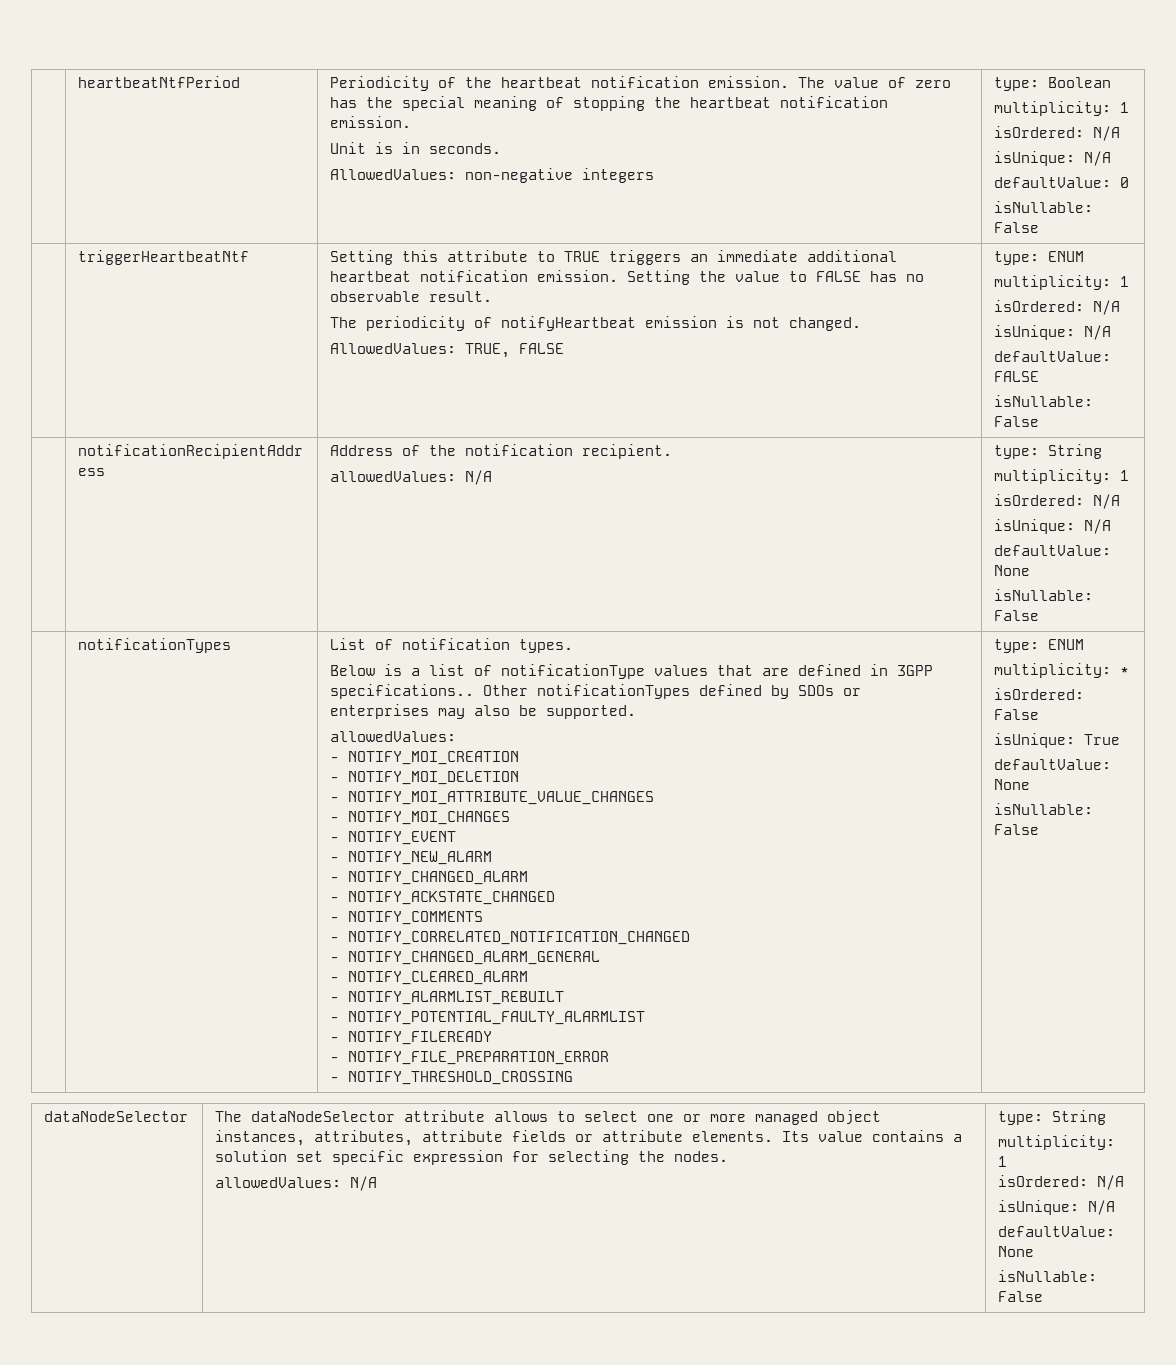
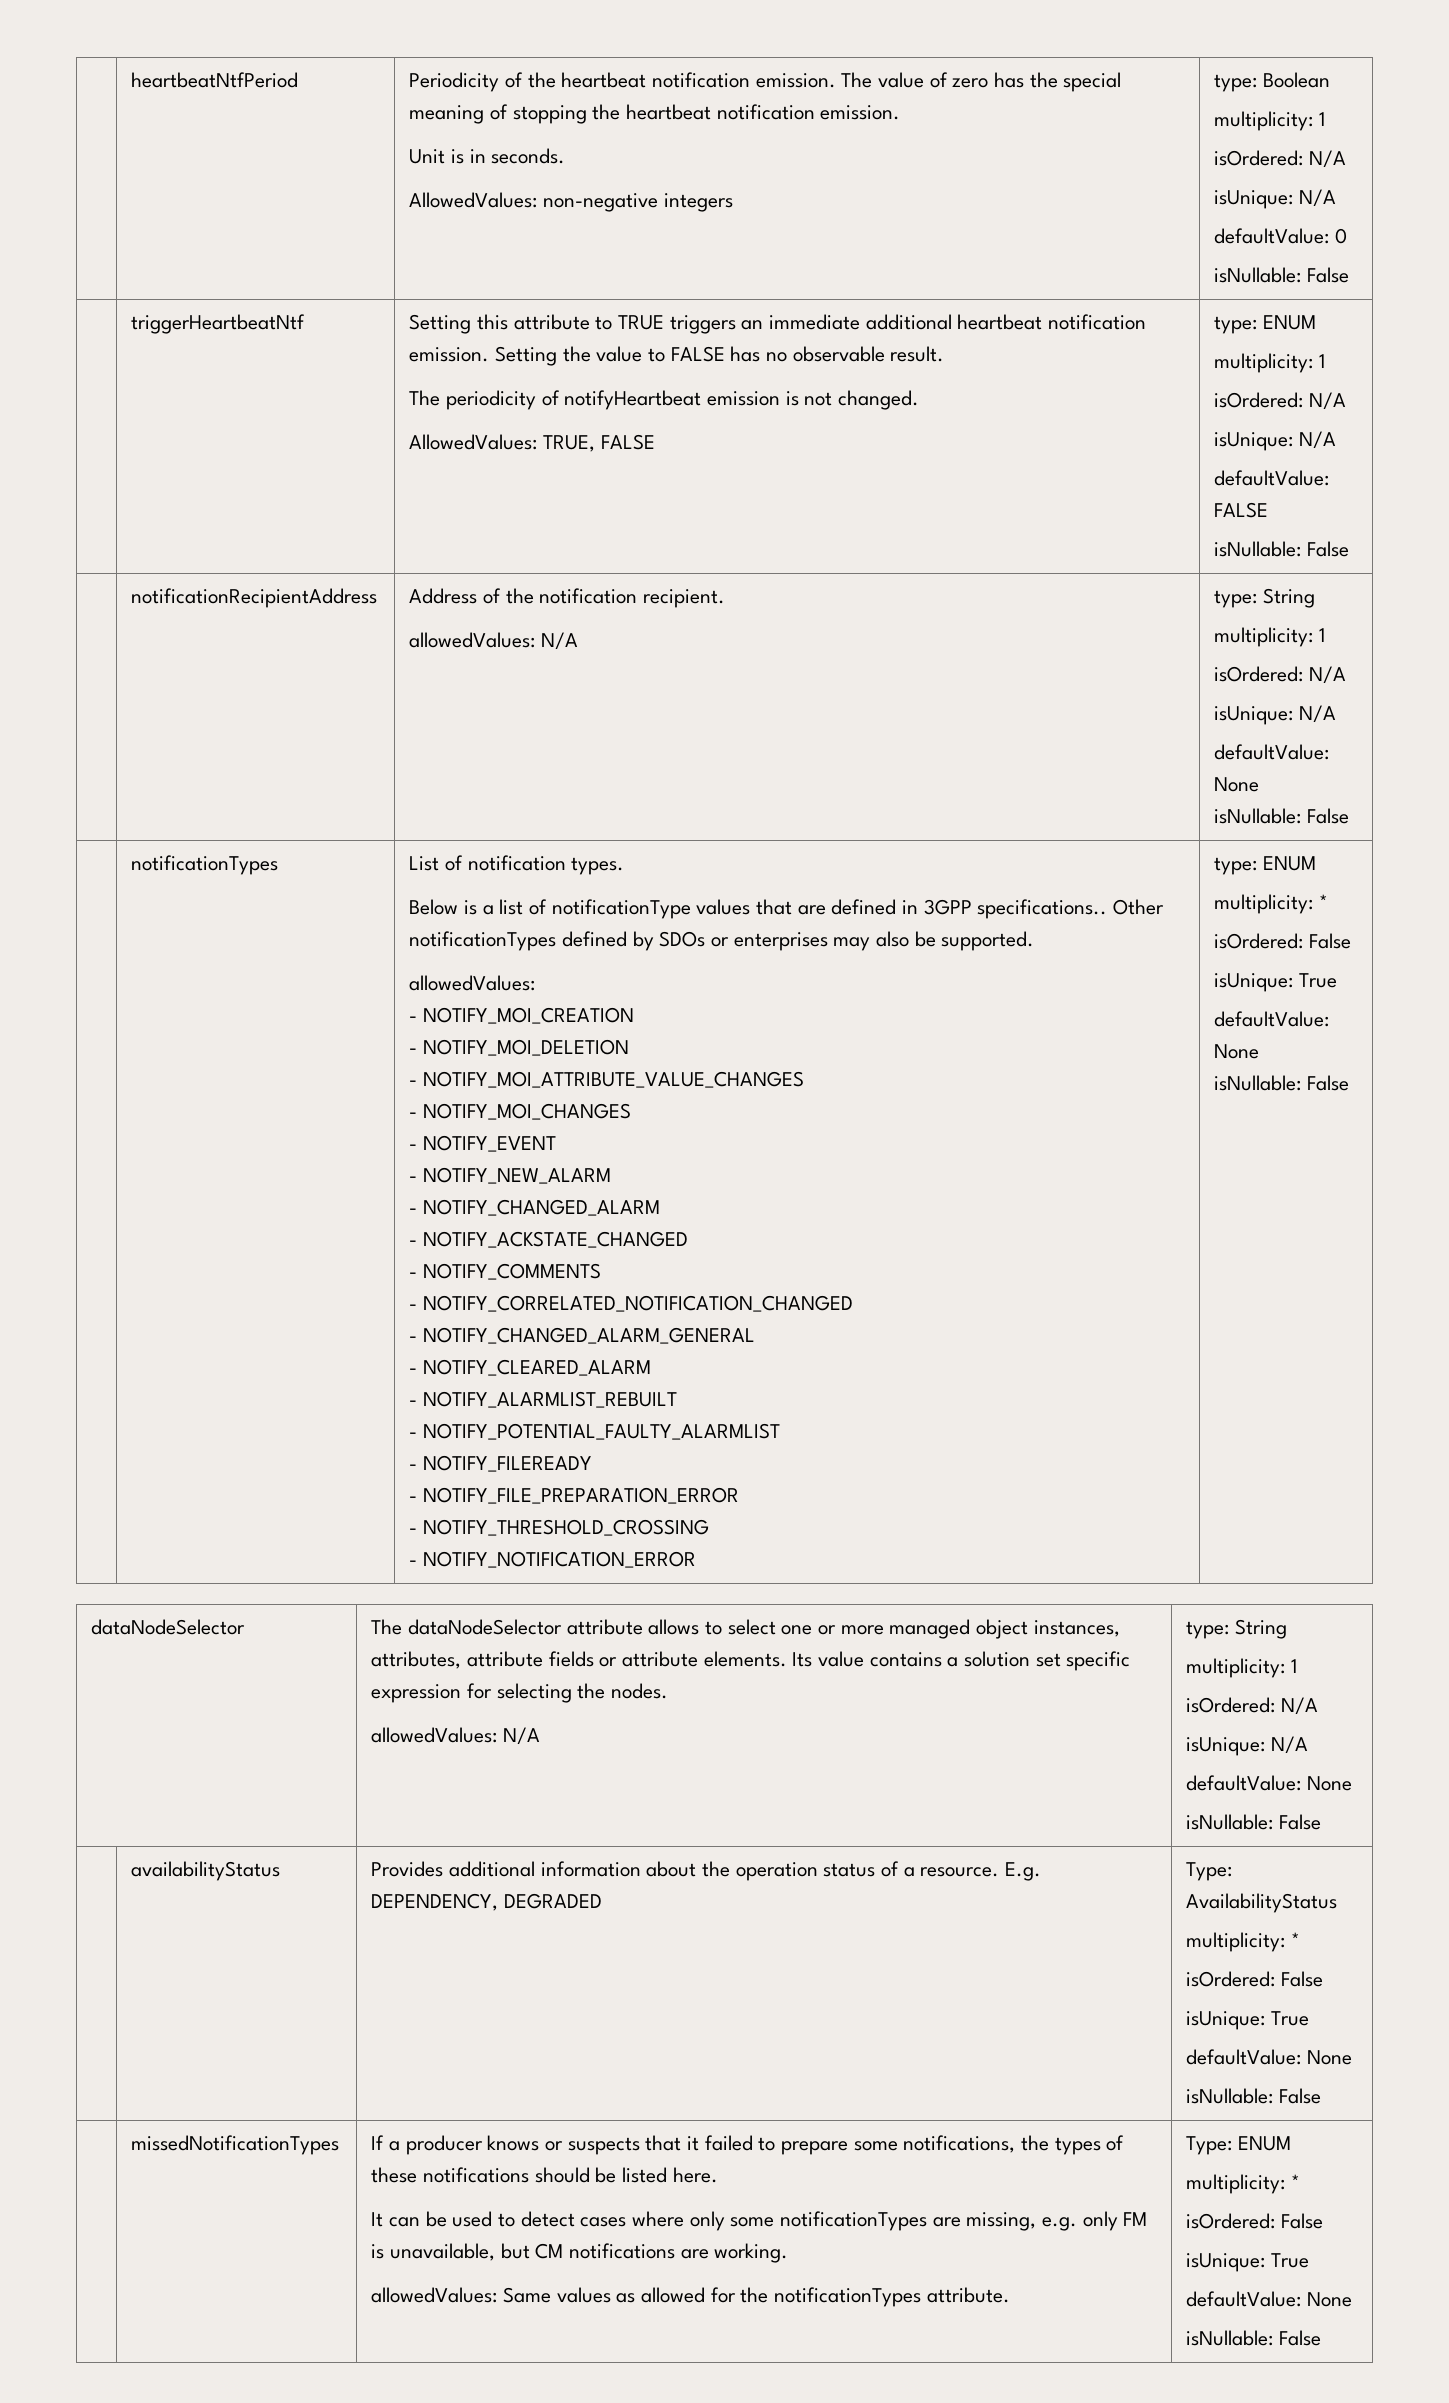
(574, 1078) none -> [409,1551,696,1568] // - NOTIFY_NOTIFICATION_ERROR
(1044, 1296) none -> [131,1861,281,1881] [371,1861,1041,1881] [371,1893,602,1911] [1186,1862,1233,1881] [1186,1893,1338,1913] [1186,1932,1300,1952] [1186,1971,1323,1987] [1186,2011,1309,2030] [1186,2049,1352,2065] [1186,2088,1321,2104] [131,2135,340,2155] [371,2135,1125,2155] [371,2167,718,2183] [371,2211,1148,2231] [371,2243,789,2263] [371,2287,1010,2307] [1186,2136,1291,2155] [1186,2174,1300,2194] [1186,2213,1323,2229] [1186,2253,1309,2272] [1186,2291,1352,2307] [1186,2330,1321,2346] // | availabilityStatus | Provides additional information about the operation status of a resource. E.g. DEPENDENCY, DEGRADED | Type: AvailabilityStatus // multiplicity: * // isOrdered: False // isUnique: True // defaultValue: None // isNullable: False // | missedNotificationTypes | If a producer knows or suspects that it failed to prepare some notifications, the types of these notifications should be listed here. // It can be used to detect cases where only some notificationTypes are missing, e.g. only FM is unavailable, but CM notifications are working. // allowedValues: Same values as allowed for the notificationTypes attribute. | Type: ENUM // multiplicity: * // isOrdered: False // isUnique: True // defaultValue: None // isNullable: False

